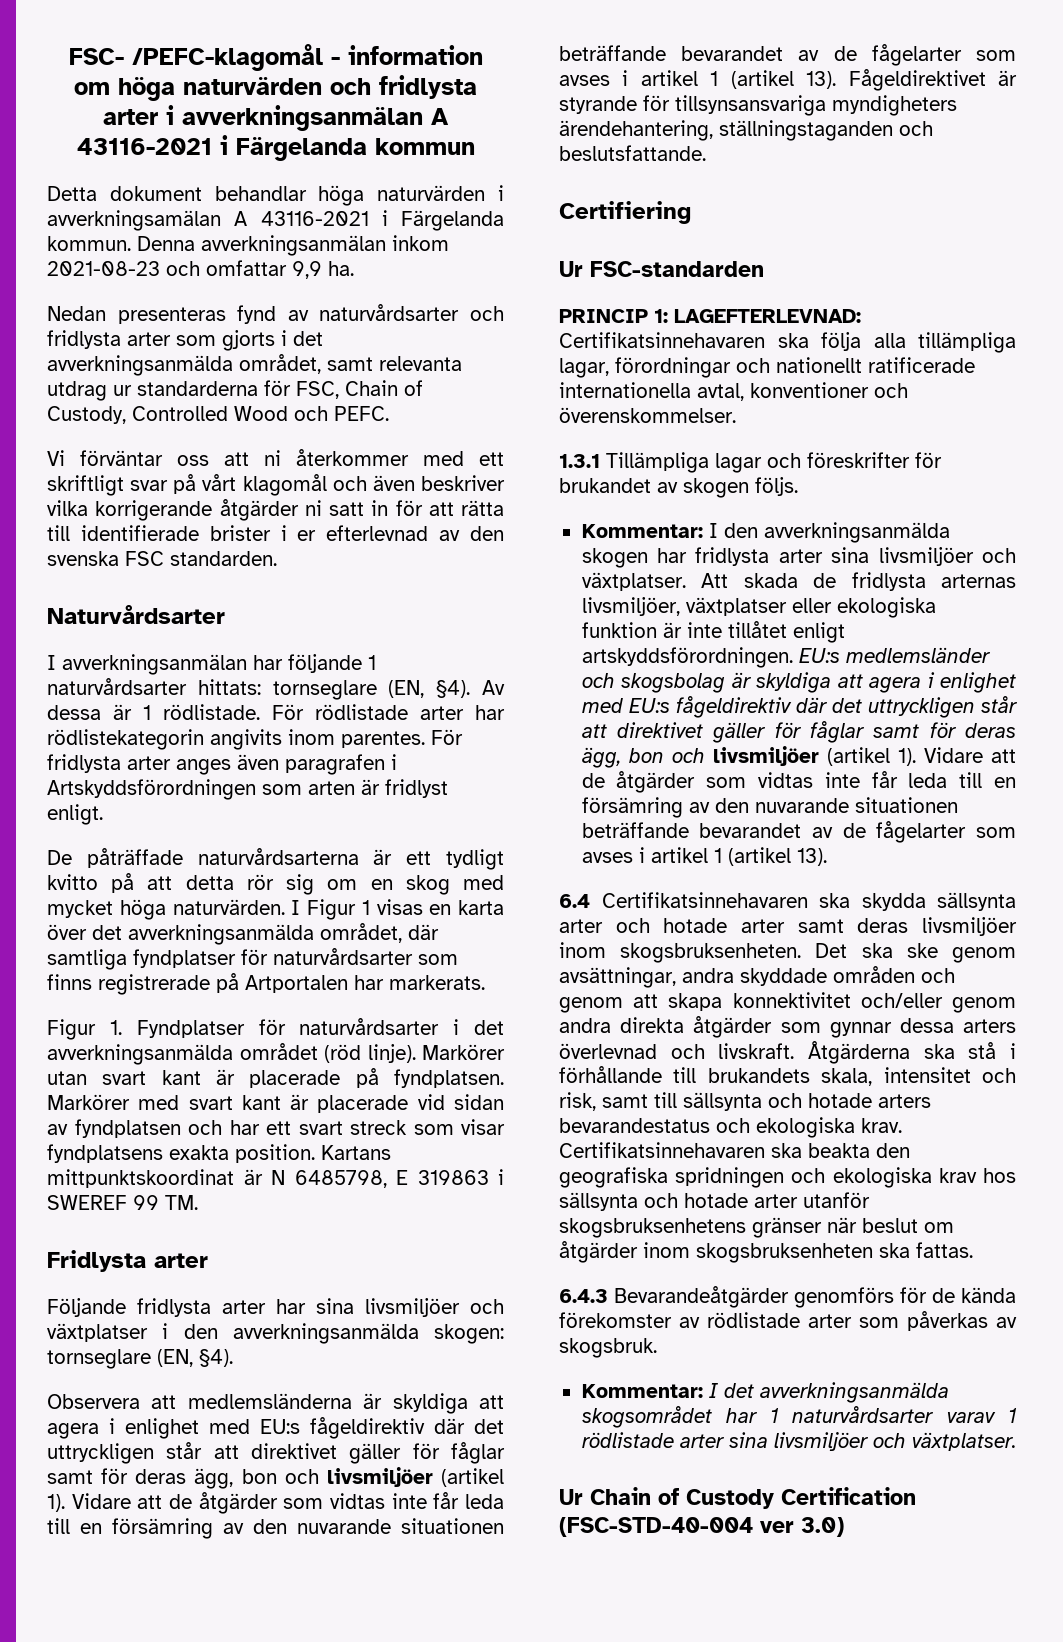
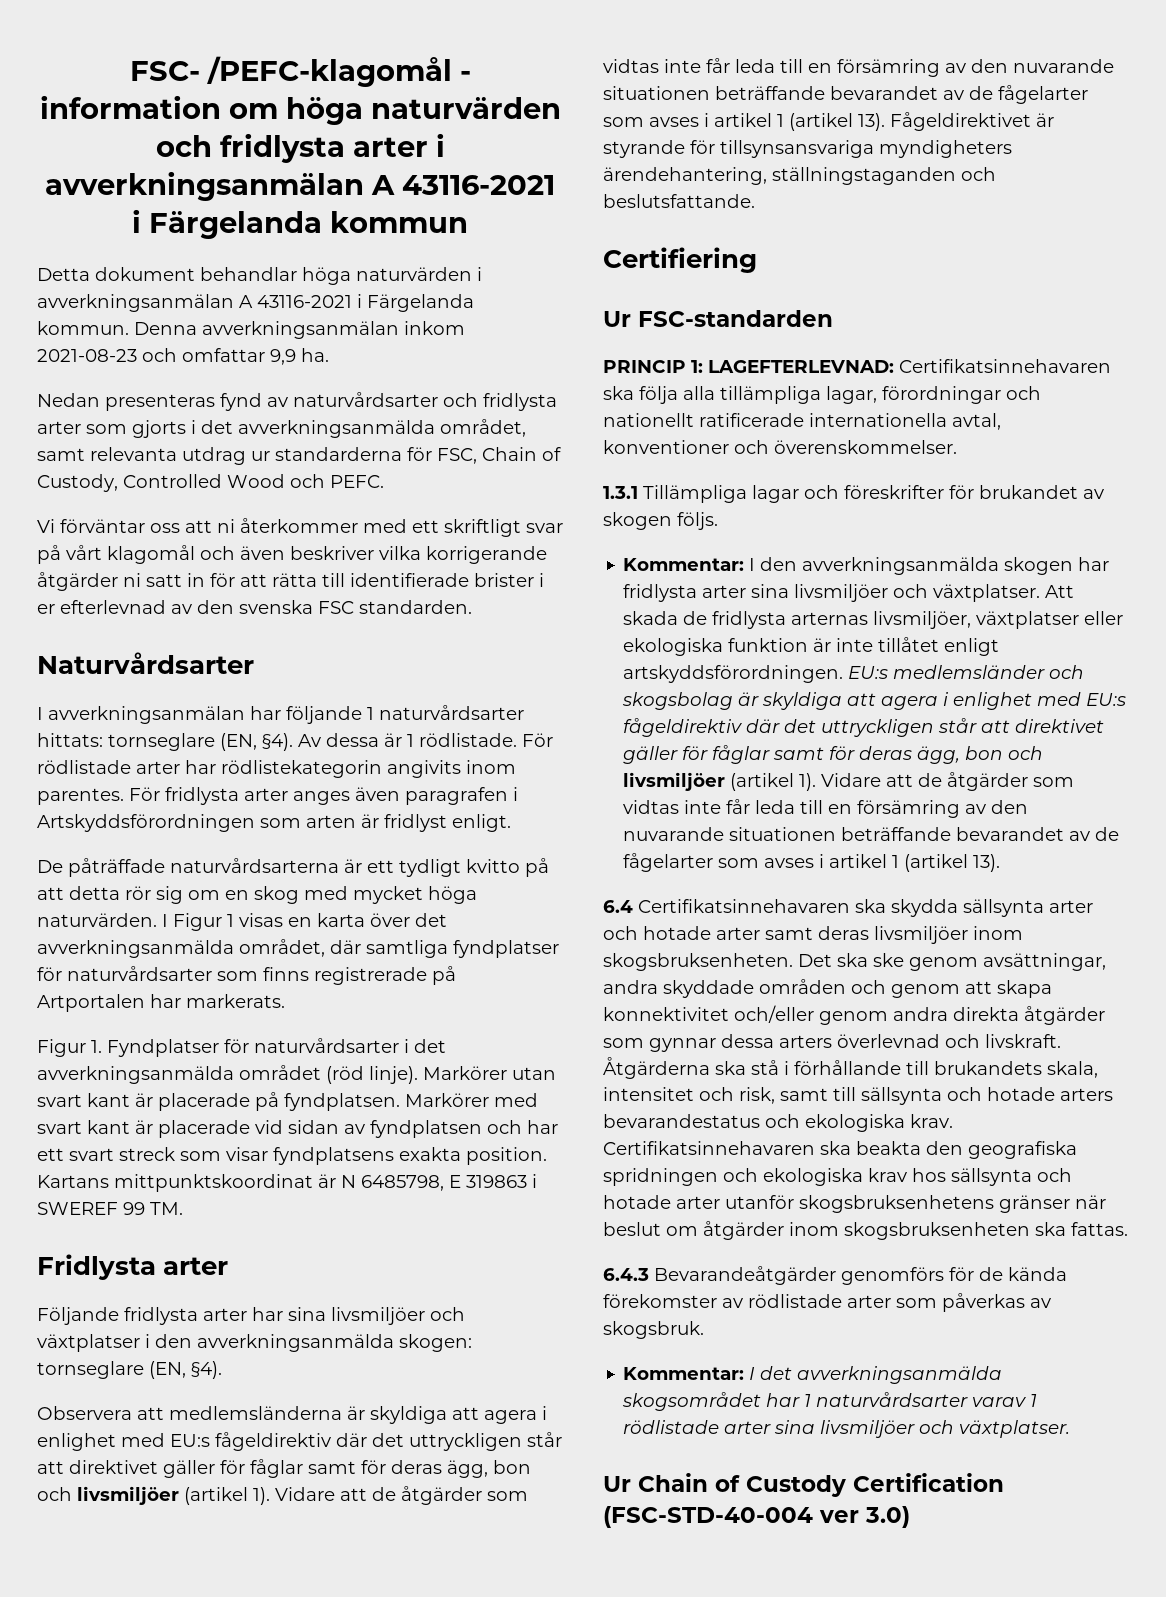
[47,210,221,231] avverkningsamälan -> [37,294,234,312] avverkningsanmälan

